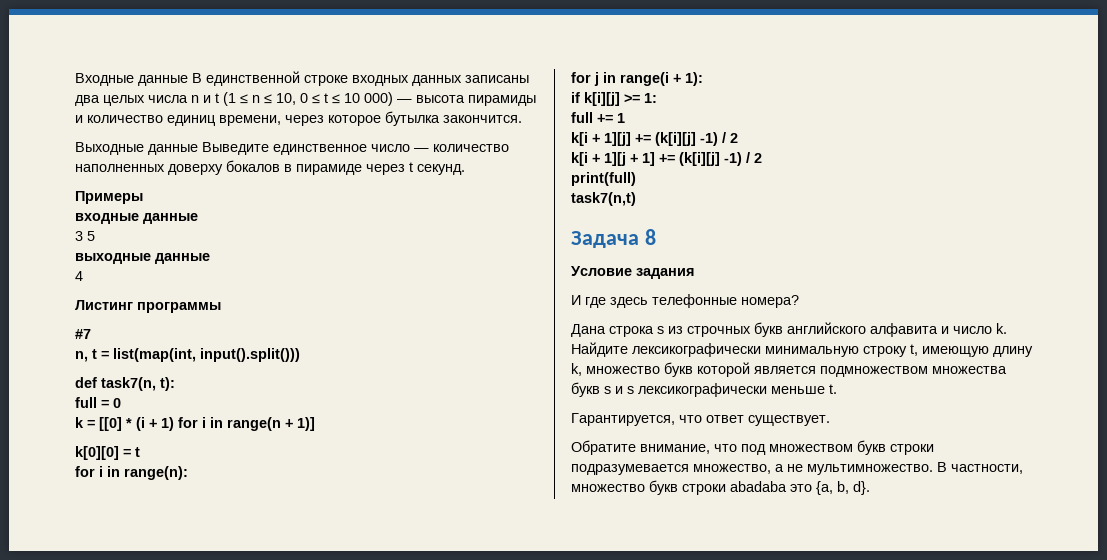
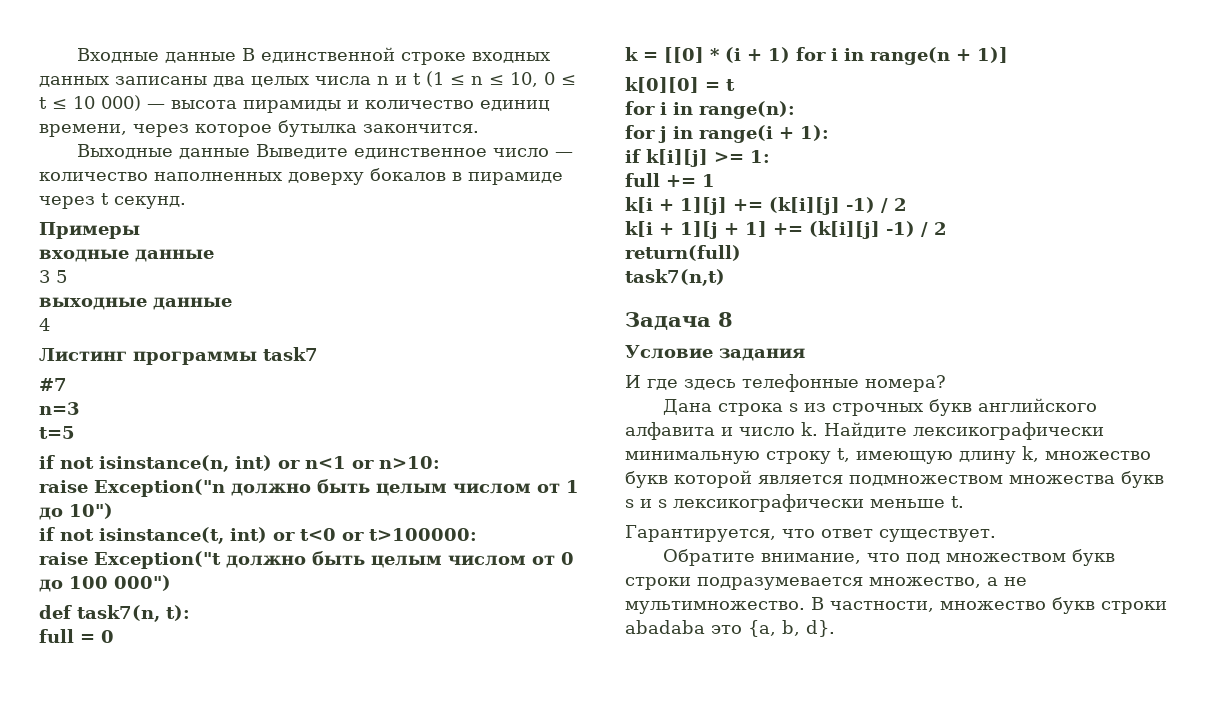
(221, 307) none -> [263,347,318,361] task7
[75,348,300,362] n, t = list(map(int, input().split())) -> [39,402,80,415] [39,426,75,439] [39,455,440,472] [39,479,579,497] [39,503,113,520] [39,527,477,544] [39,551,574,569] [39,575,171,592] n=3 // t=5 // if not isinstance(n, int) or n<1 or n>10: // raise Exception("n должно быть целым числом от 1 до 10") // if not isinstance(t, int) or t<0 or t>100000: // raise Exception("t должно быть целым числом от 0 до 100 000")
[571,172,636,186] print(full) -> [625,245,741,261] return(full)

